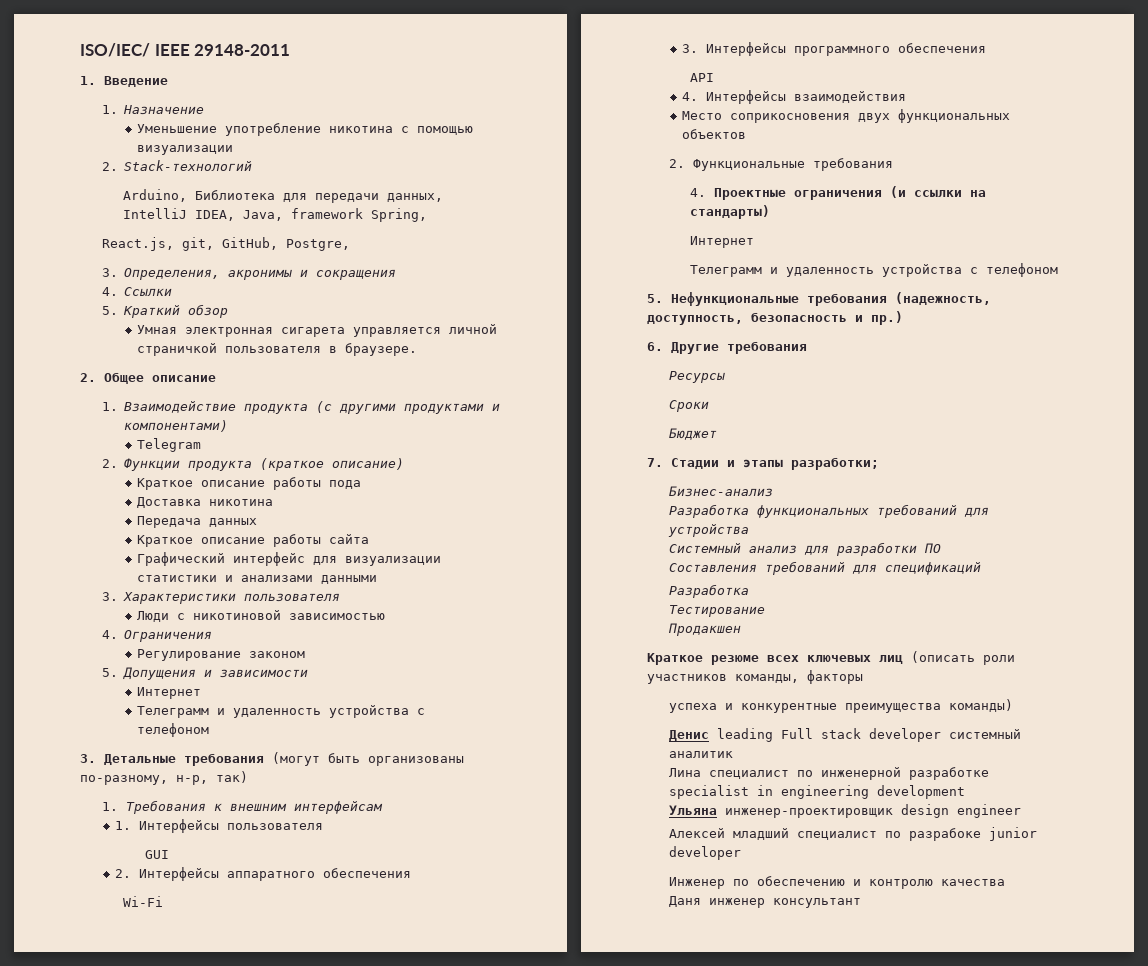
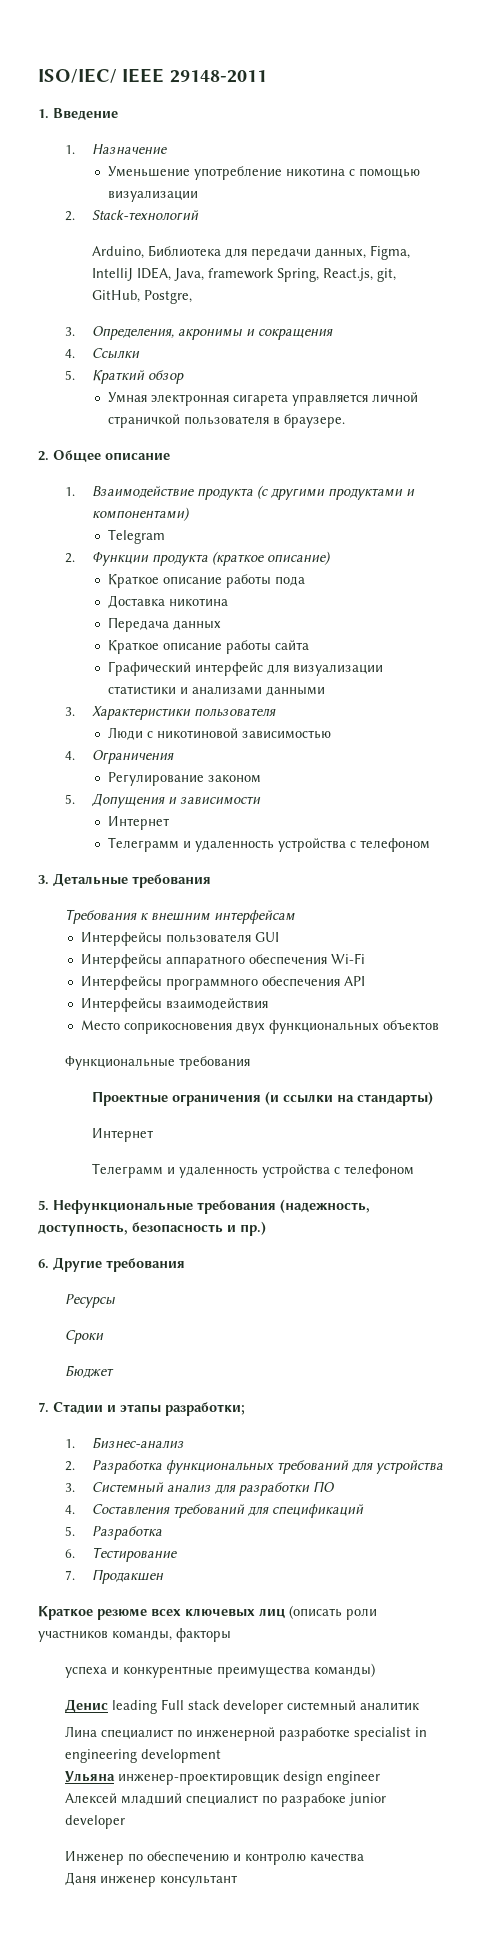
(444, 197) none -> [369,245,410,260] Figma,
(428, 215) // -> (319, 275) none
[272,752,464,766] [80,771,248,785] [101,802,118,811] (могут быть организованы по-разному, н-р, так) // 1. -> (211, 881) //
[115,821,132,830] 1. -> (295, 917) none
(324, 826) // -> (251, 938) none
[115,869,132,878] 2. -> (279, 937) none
(412, 873) // -> (327, 959) none
[682,44,699,53] 3. -> (365, 958) none
(987, 48) // -> (340, 981) none
[682,92,699,101] 4. -> (365, 981) none
[668,159,685,168] 2. -> (439, 1025) none
[690,188,707,197] 4. -> (250, 1063) none
(879, 463) none -> [64,1439,75,1448] 1.
(773, 491) none -> [64,1461,75,1471] 2.
(749, 530) none -> [64,1483,75,1492] 3.
(941, 548) none -> [64,1505,75,1514] 4.
(981, 568) none -> [64,1526,75,1536] 5.
(749, 591) none -> [64,1549,75,1558] 6.
(765, 611) none -> [64,1570,75,1580] 7.

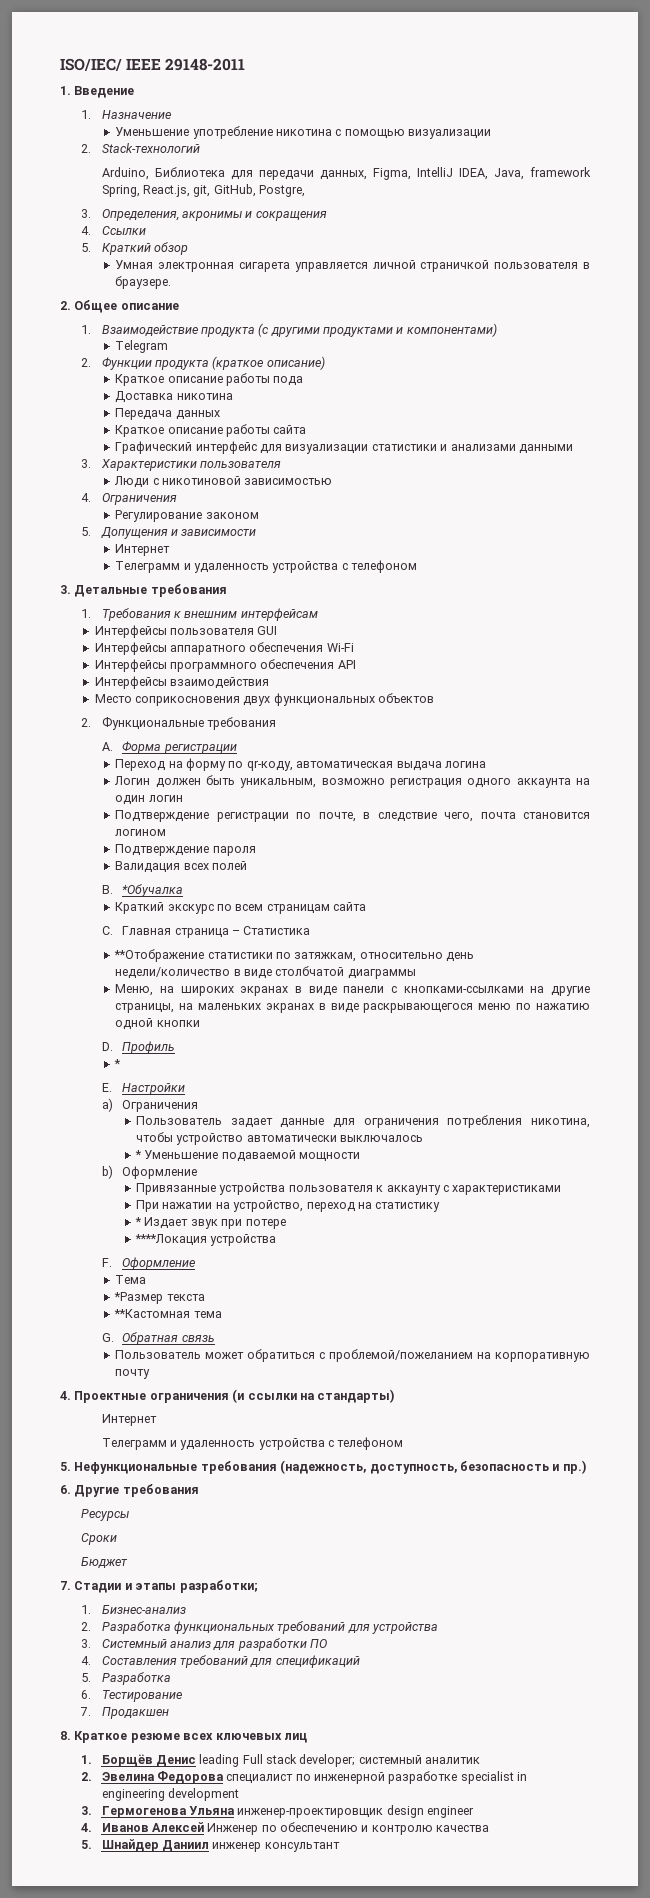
(211, 881) none -> [80,609,91,618] 1.
(439, 1025) none -> [80,718,91,727] 2.
(250, 1063) none -> [101,741,237,754] [115,758,486,771] [114,775,590,788] [115,795,183,805] [115,810,590,822] [115,829,167,836] [115,844,256,856] [115,861,247,873] [101,884,184,897] [115,902,367,914] [101,926,311,938] [114,949,475,962] [115,966,416,979] [115,984,591,996] [115,1003,590,1013] [115,1018,200,1030] [101,1041,176,1054] [114,1059,122,1068] [101,1083,186,1095] [101,1098,199,1112] [135,1115,590,1128] [135,1132,424,1145] [134,1150,361,1162] [101,1165,198,1179] [135,1183,562,1195] [135,1200,441,1212] [134,1217,286,1229] [134,1234,277,1246] [101,1257,197,1270] [115,1275,147,1284] [114,1292,205,1304] [114,1309,222,1318] [101,1332,215,1345] [115,1349,590,1362] [115,1369,151,1379] [60,1391,71,1400] A. Форма регистрации // Переход на форму по qr-коду, автоматическая выдача логина // Логин должен быть уникальным, возможно регистрация одного аккаунта на один логин // Подтверждение регистрации по почте, в следствие чего, почта становится логином // Подтверждение пароля // Валидация всех полей // B. *Обучалка // Краткий экскурс по всем страницам сайта // C. Главная страница – Статистика // **Отображение статистики по затяжкам, относительно день недели/количество в виде столбчатой диаграммы // Меню, на широких экранах в виде панели с кнопками-ссылками на другие страницы, на маленьких экранах в виде раскрывающегося меню по нажатию одной кнопки // D. Профиль // * // E. Настройки // a) Ограничения // Пользователь задает данные для ограничения потребления никотина, чтобы устройство автоматически выключалось // * Уменьшение подаваемой мощности // b) Оформление // Привязанные устройства пользователя к аккаунту с характеристиками // При нажатии на устройство, переход на статистику // * Издает звук при потере // ****Локация устройства // F. Оформление // Тема // *Размер текста // **Кастомная тема // G. Обратная связь // Пользователь может обратиться с проблемой/пожеланием на корпоративную почту // 4.
(164, 1576) none -> [60,1731,71,1740] 8.
[289,1605,377,1620] [38,1628,231,1642] [64,1663,375,1678] (описать роли участников команды, факторы // успеха и конкурентные преимущества команды) // -> [80,1754,153,1767] // 1. Борщёв
[222,1700,283,1714] developer -> [299,1754,356,1767] developer;
[64,1726,97,1737] Лина -> [80,1771,224,1784] 2. Эвелина Федорова
(221, 1756) none -> [80,1806,187,1818] 3. Гермогенова
[64,1793,386,1807] [64,1815,125,1829] Алексей младший специалист по разрабоке junior developer // -> [80,1822,204,1832] 4. Иванов Алексей
[64,1872,96,1886] Даня -> [80,1839,209,1852] 5. Шнайдер Даниил

